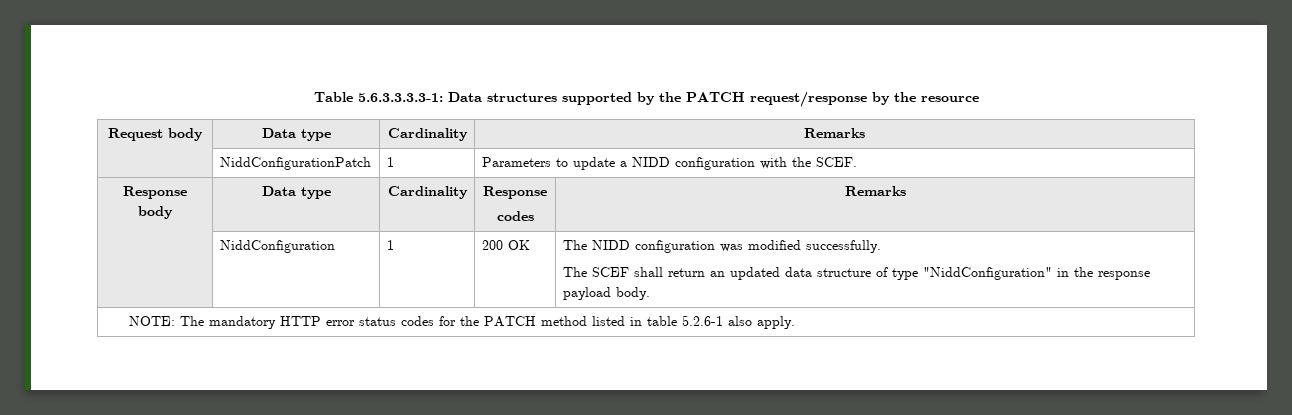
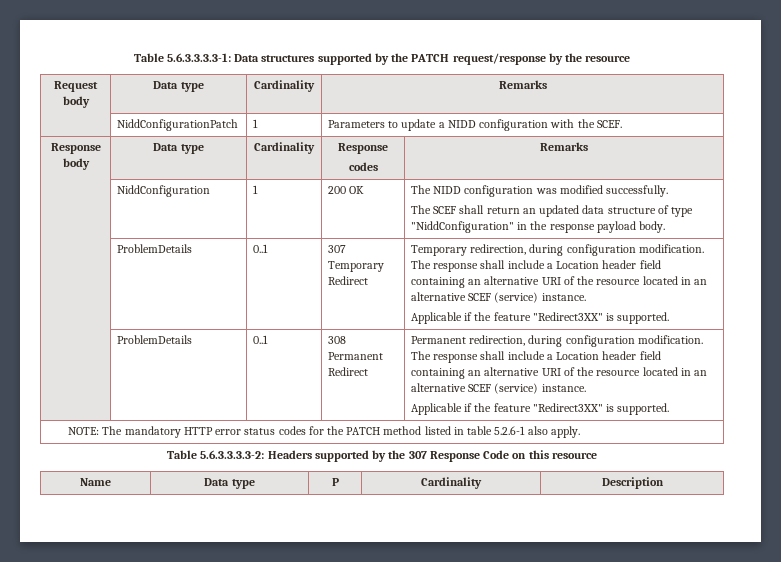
(650, 293) none -> [116,244,192,253] [252,244,268,253] [327,245,346,253] [327,261,384,272] [327,276,368,285] [410,244,704,256] [410,260,661,272] [410,276,708,288] [410,292,586,303] [410,312,670,324] [116,335,192,344] [252,335,268,344] [327,336,346,344] [327,352,383,360] [327,367,368,376] [410,335,703,347] [410,351,661,363] [410,367,708,379] [410,383,586,394] [410,403,670,415] // | ProblemDetails | 0..1 | 307 Temporary Redirect | Temporary redirection, during configuration modification. The response shall include a Location header field containing an alternative URI of the resource located in an alternative SCEF (service) instance. // Applicable if the feature "Redirect3XX" is supported. // | ProblemDetails | 0..1 | 308 Permanent Redirect | Permanent redirection, during configuration modification. The response shall include a Location header field containing an alternative URI of the resource located in an alternative SCEF (service) instance. // Applicable if the feature "Redirect3XX" is supported.
(795, 322) none -> [167,450,597,462] [80,478,111,486] [204,478,255,489] [331,478,339,486] [421,477,482,489] [601,477,664,489] // Table 5.6.3.3.3.3-2: Headers supported by the 307 Response Code on this resource // Name | Data type | P | Cardinality | Description

